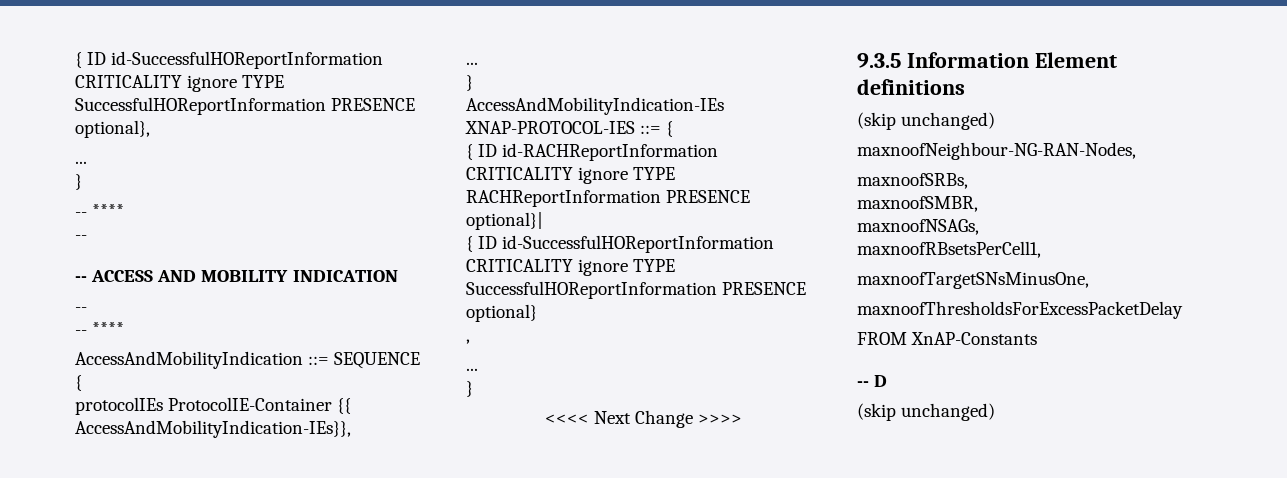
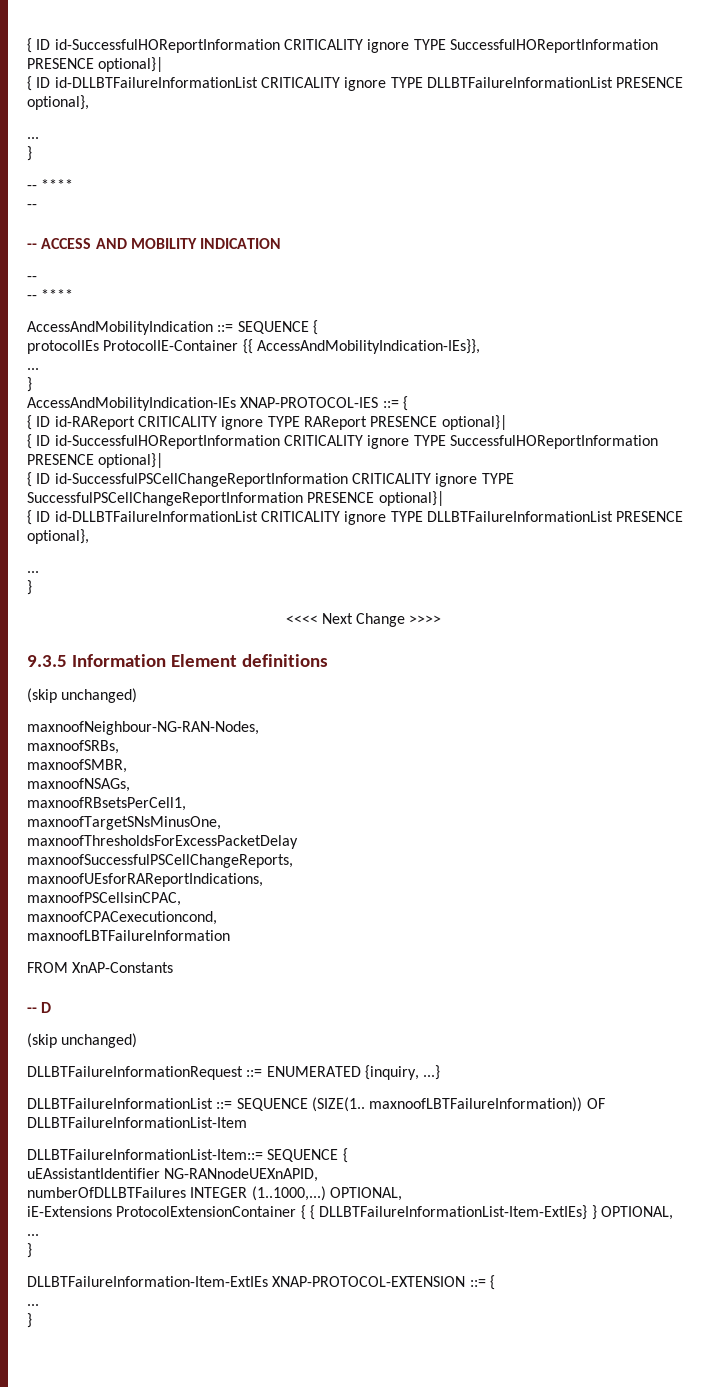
[75,51,384,69] [75,75,285,92] [75,97,416,115] { ID id-SuccessfulHOReportInformation CRITICALITY ignore TYPE SuccessfulHOReportInformation PRESENCE -> [27,38,658,53] [27,57,164,72] [27,76,684,91] { ID id-SuccessfulHOReportInformation CRITICALITY ignore TYPE SuccessfulHOReportInformation PRESENCE optional}| // { ID id-DLLBTFailureInformationList CRITICALITY ignore TYPE DLLBTFailureInformationList PRESENCE
[502,143,719,161] [466,167,676,184] [466,190,661,207] id-RACHReportInformation CRITICALITY ignore TYPE RACHReportInformation -> [54,416,367,430] id-RAReport CRITICALITY ignore TYPE RAReport
[466,304,537,322] [466,339,470,344] optional} // , -> [98,453,164,468] [27,472,514,487] [27,491,444,506] [27,510,684,525] [27,529,89,544] optional}| // { ID id-SuccessfulPSCellChangeReportInformation CRITICALITY ignore TYPE SuccessfulPSCellChangeReportInformation PRESENCE optional}| // { ID id-DLLBTFailureInformationList CRITICALITY ignore TYPE DLLBTFailureInformationList PRESENCE optional},
(1183, 310) none -> [27,854,293,868] [27,873,263,887] [27,892,181,906] [27,911,217,925] [27,930,230,941] // maxnoofSuccessfulPSCellChangeReports, // maxnoofUEsforRAReportIndications, // maxnoofPSCellsinCPAC, // maxnoofCPACexecutioncond, // maxnoofLBTFailureInformation
(996, 412) none -> [27,1065,441,1080] [27,1097,605,1112] [27,1117,247,1128] [27,1148,348,1163] [27,1168,319,1182] [27,1186,402,1201] [27,1205,673,1220] [27,1234,39,1236] [27,1243,32,1258] [27,1275,495,1290] [27,1304,39,1306] [27,1313,32,1328] // DLLBTFailureInformationRequest ::= ENUMERATED {inquiry, ...} // DLLBTFailureInformationList ::= SEQUENCE (SIZE(1.. maxnoofLBTFailureInformation)) OF DLLBTFailureInformationList-Item // DLLBTFailureInformationList-Item::= SEQUENCE { // uEAssistantIdentifier NG-RANnodeUEXnAPID, // numberOfDLLBTFailures INTEGER (1..1000,...) OPTIONAL, // iE-Extensions ProtocolExtensionContainer { { DLLBTFailureInformationList-Item-ExtIEs} } OPTIONAL, // ... // } // DLLBTFailureInformation-Item-ExtIEs XNAP-PROTOCOL-EXTENSION ::= { // ... // }

